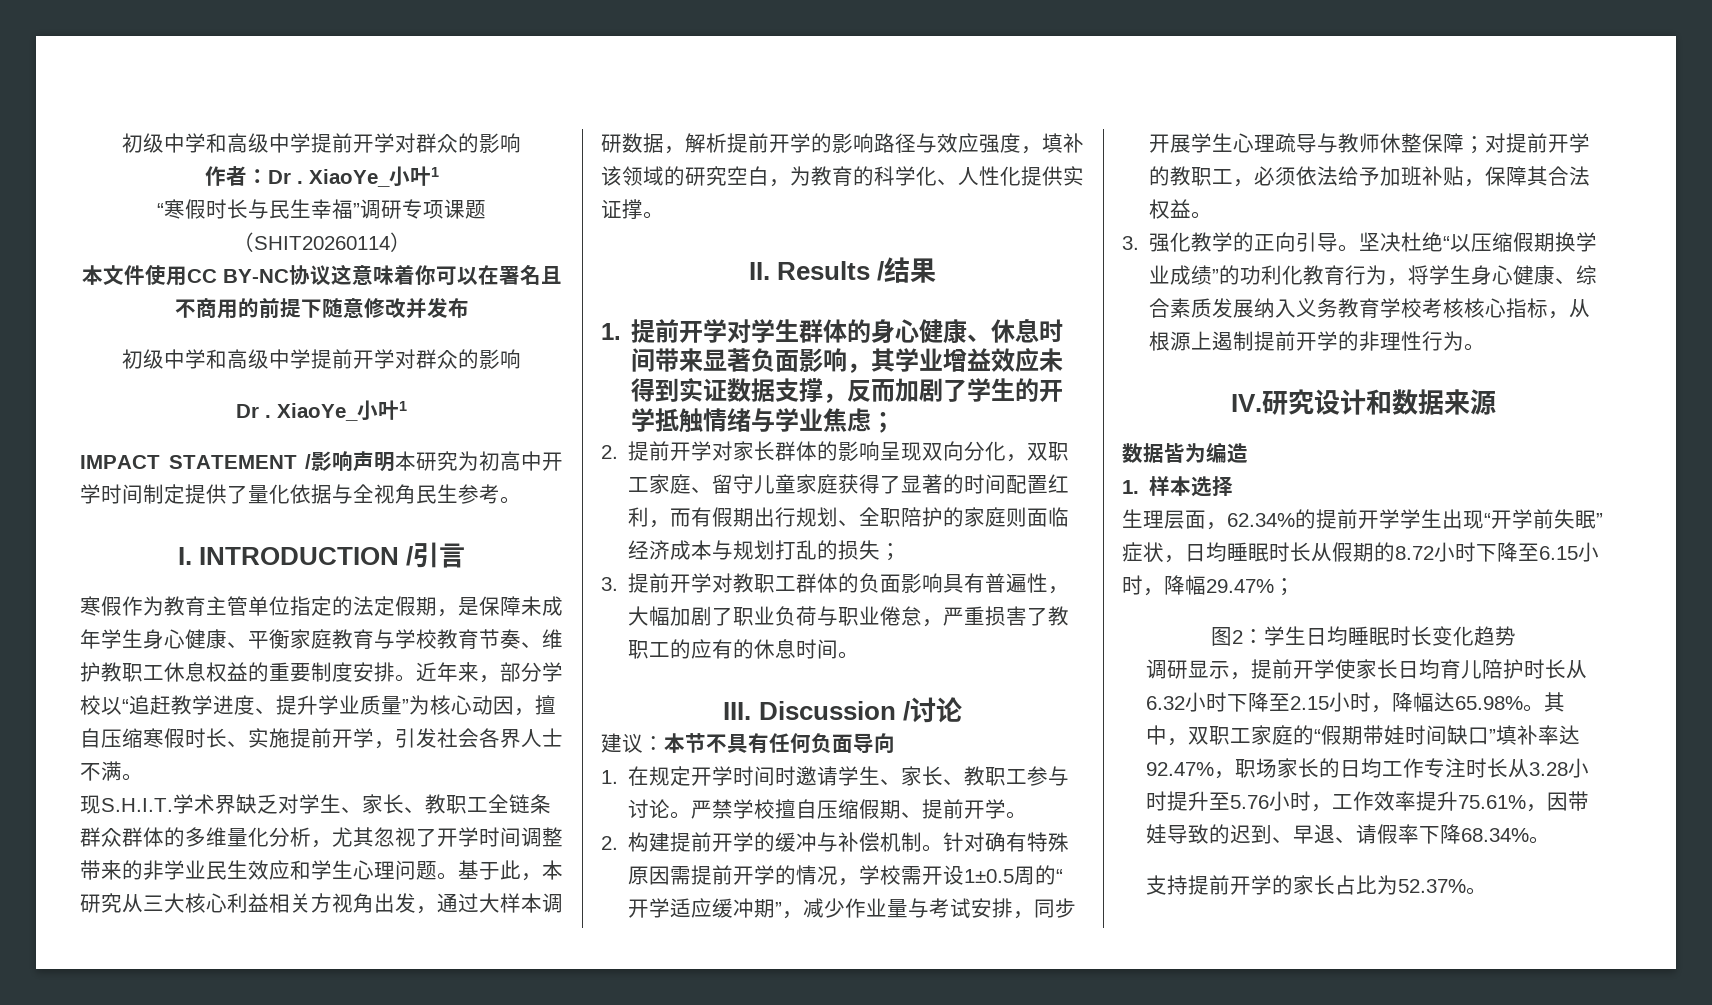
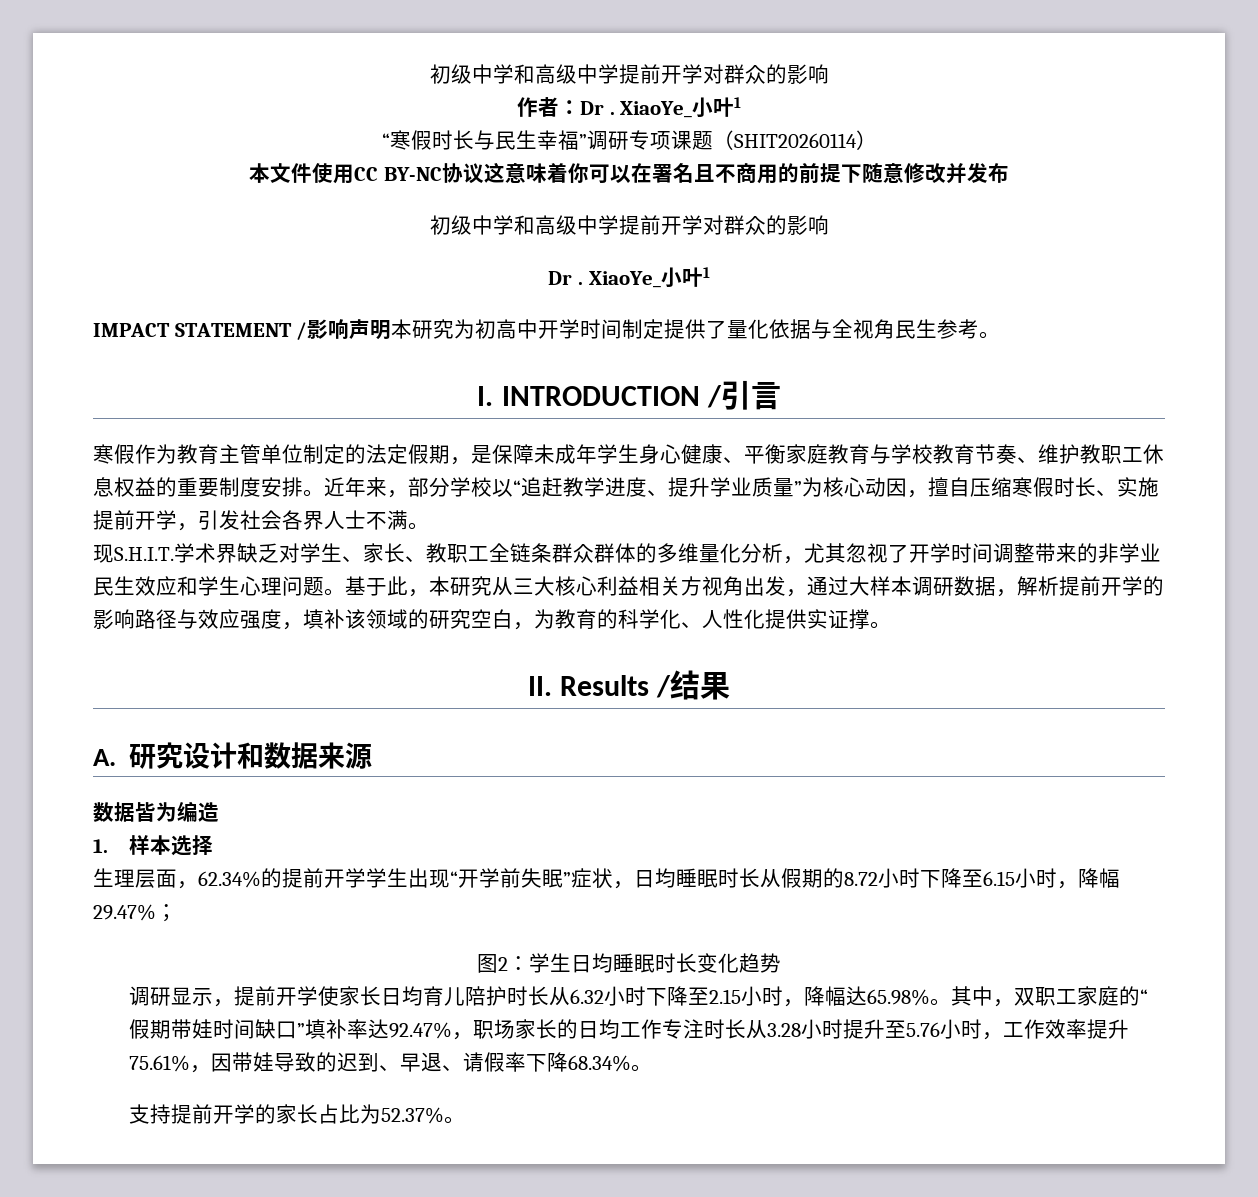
[290,596,311,616] 指 -> [303,444,324,464] 制
[601,318,1064,344] [631,348,1064,373] [631,378,1064,403] [631,408,896,433] [601,441,1070,462] [628,474,1070,494] [628,507,1070,528] [628,540,902,561] [601,573,1070,594] [628,606,1070,627] [628,639,860,659] [723,697,962,723] [601,733,895,754] [601,766,1070,786] [628,799,1028,819] [601,832,1070,852] [628,865,1064,886] [628,898,1077,919] [1149,133,1591,154] [1149,166,1591,187] [1149,199,1213,219] [1122,232,1598,252] [1149,265,1598,286] [1149,298,1591,319] [1149,331,1486,351] [1231,394,1262,412] 1.提前开学对学生群体的身心健康、休息时间带来显著负面影响，其学业增益效应未得到实证数据支撑，反而加剧了学生的开学抵触情绪与学业焦虑； // 2.提前开学对家长群体的影响呈现双向分化，双职工家庭、留守儿童家庭获得了显著的时间配置红利，而有假期出行规划、全职陪护的家庭则面临经济成本与规划打乱的损失； // 3.提前开学对教职工群体的负面影响具有普遍性，大幅加剧了职业负荷与职业倦怠，严重损害了教职工的应有的休息时间。 // III. Discussion /讨论 // 建议：本节不具有任何负面导向 // 1.在规定开学时间时邀请学生、家长、教职工参与讨论。严禁学校擅自压缩假期、提前开学。 // 2.构建提前开学的缓冲与补偿机制。针对确有特殊原因需提前开学的情况，学校需开设1±0.5周的“开学适应缓冲期”，减少作业量与考试安排，同步开展学生心理疏导与教师休整保障；对提前开学的教职工，必须依法给予加班补贴，保障其合法权益。 // 3.强化教学的正向引导。坚决杜绝“以压缩假期换学业成绩”的功利化教育行为，将学生身心健康、综合素质发展纳入义务教育学校考核核心指标，从根源上遏制提前开学的非理性行为。 // IV. -> [93,749,116,766] A.

